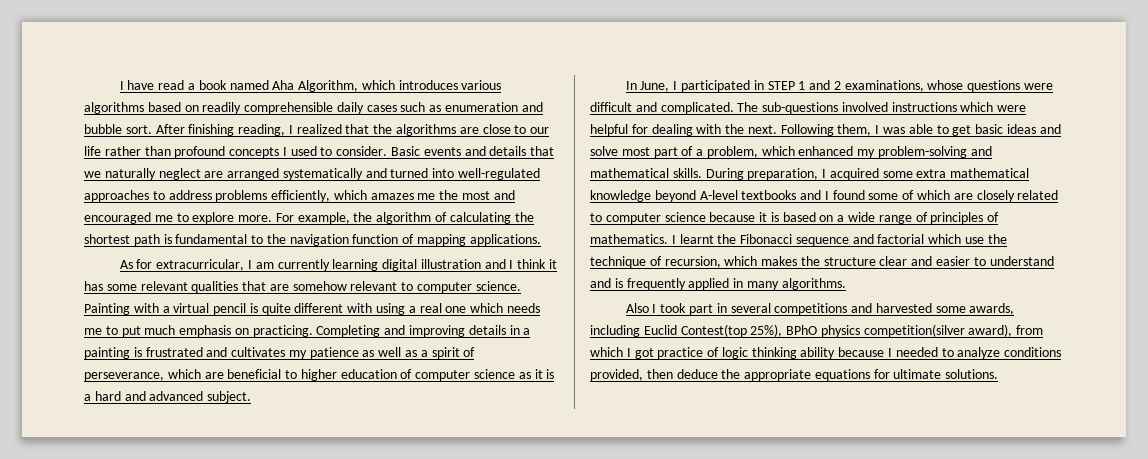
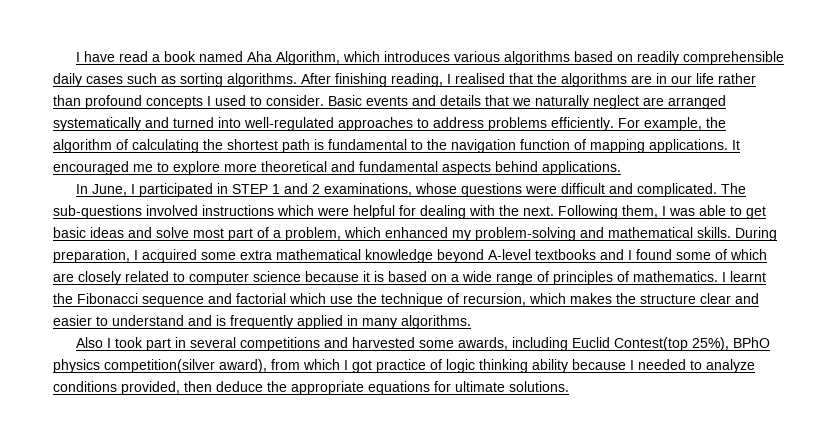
[445,102,543,112] [84,124,152,134] enumeration and bubble sort. -> [180,73,297,87] sorting algorithms.
[296,124,342,134] realized -> [455,73,505,84] realised
[482,124,527,134] close to -> [656,73,667,84] in
[271,190,515,202] [84,212,273,224] efficiently, which amazes me the most and encouraged me to explore more. -> [551,117,614,131] efficiently.
[119,259,558,271] [84,281,521,293] [84,303,540,315] [84,325,531,337] [84,347,476,359] [84,369,555,381] [84,391,252,403] // As for extracurricular, I am currently learning digital illustration and I think it has some relevant qualities that are somehow relevant to computer science. Painting with a virtual pencil is quite different with using a real one which needs me to put much emphasis on practicing. Completing and improving details in a painting is frustrated and cultivates my patience as well as a spirit of perseverance, which are beneficial to higher education of computer science as it is a hard and advanced subject. -> [732,140,740,150] [53,161,621,175] It encouraged me to explore more theoretical and fundamental aspects behind applications.

